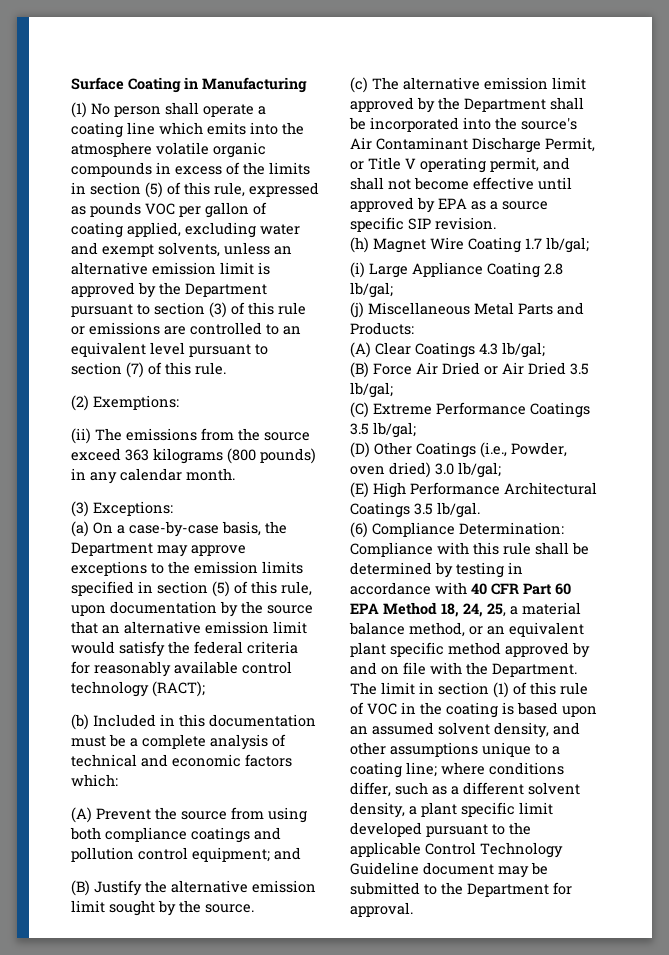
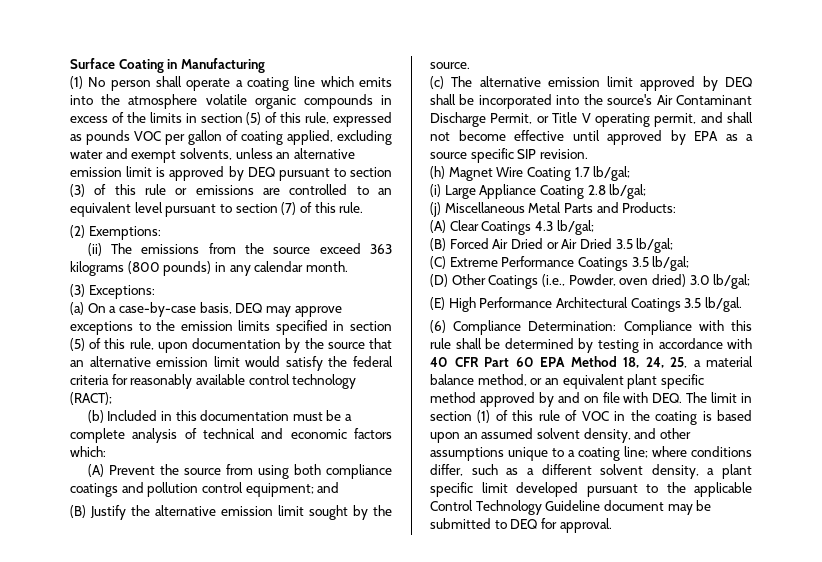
[159,282,267,297] the Department -> [247,167,275,177] DEQ
[265,521,287,534] [71,542,153,556] the Department -> [235,303,263,313] DEQ
[438,97,546,112] the Department -> [725,77,752,87] DEQ
[373,363,412,375] Force -> [449,238,489,249] Forced
[466,662,577,677] the Department. -> [652,393,683,403] DEQ.
[441,882,549,897] the Department -> [510,519,538,529] DEQ

